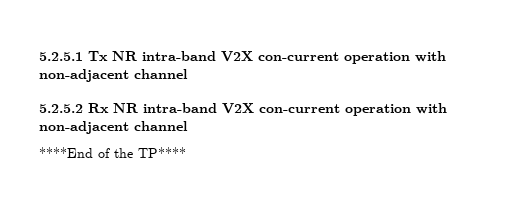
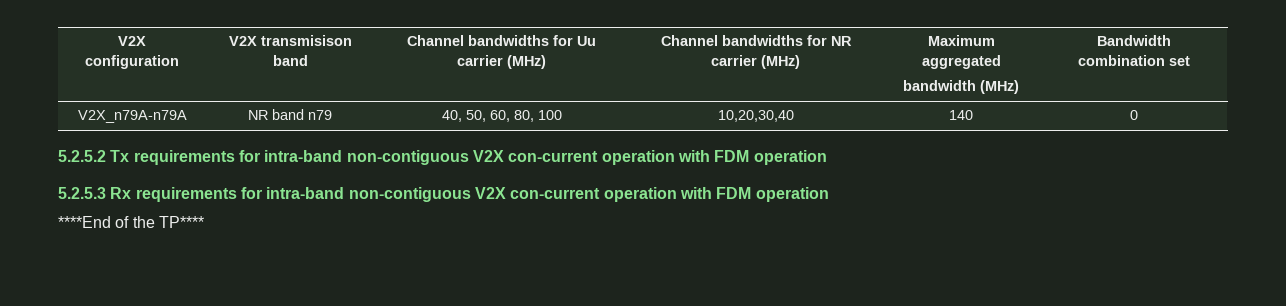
[39,51,446,64] [39,69,188,82] [39,103,447,116] [39,121,188,134] 5.2.5.1 Tx NR intra-band V2X con-current operation with non-adjacent channel // 5.2.5.2 Rx NR intra-band V2X con-current operation with non-adjacent channel -> [118,36,146,46] [85,55,179,69] [228,35,352,46] [272,55,308,66] [407,35,596,46] [457,55,546,69] [660,35,852,46] [711,55,800,69] [927,35,995,46] [921,55,1001,69] [903,80,1019,94] [1096,35,1171,46] [1077,55,1190,66] [77,110,187,123] [248,109,332,120] [441,110,562,122] [717,110,794,122] [949,110,973,120] [1129,110,1138,120] [58,150,827,165] [58,187,829,202] V2X configuration | V2X transmisison band | Channel bandwidths for Uu carrier (MHz) | Channel bandwidths for NR carrier (MHz) | Maximum aggregated // bandwidth (MHz) | Bandwidth combination set // V2X_n79A-n79A | NR band n79 | 40, 50, 60, 80, 100 | 10,20,30,40 | 140 | 0 // 5.2.5.2 Tx requirements for intra-band non-contiguous V2X con-current operation with FDM operation // 5.2.5.3 Rx requirements for intra-band non-contiguous V2X con-current operation with FDM operation

